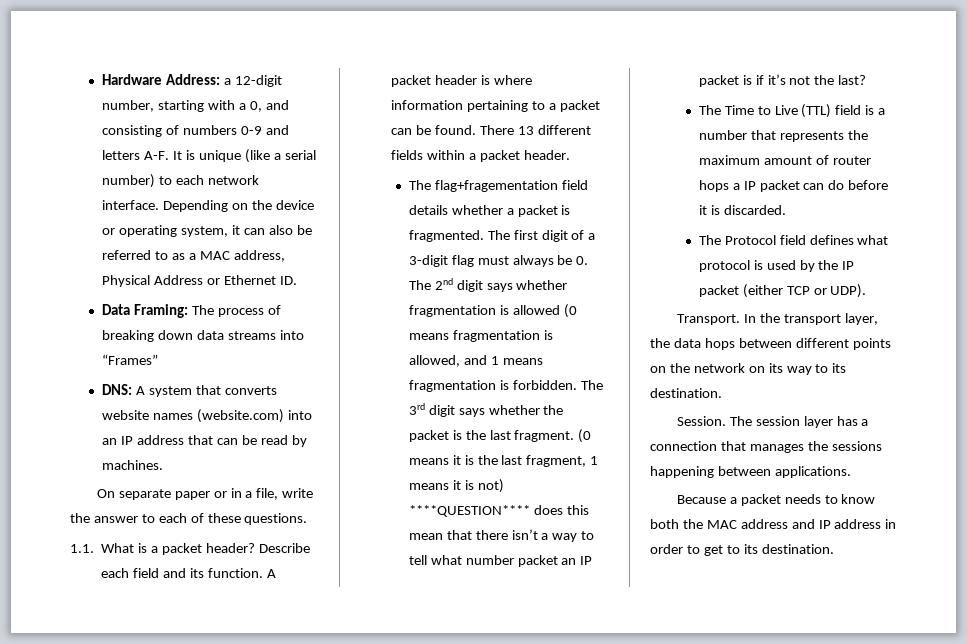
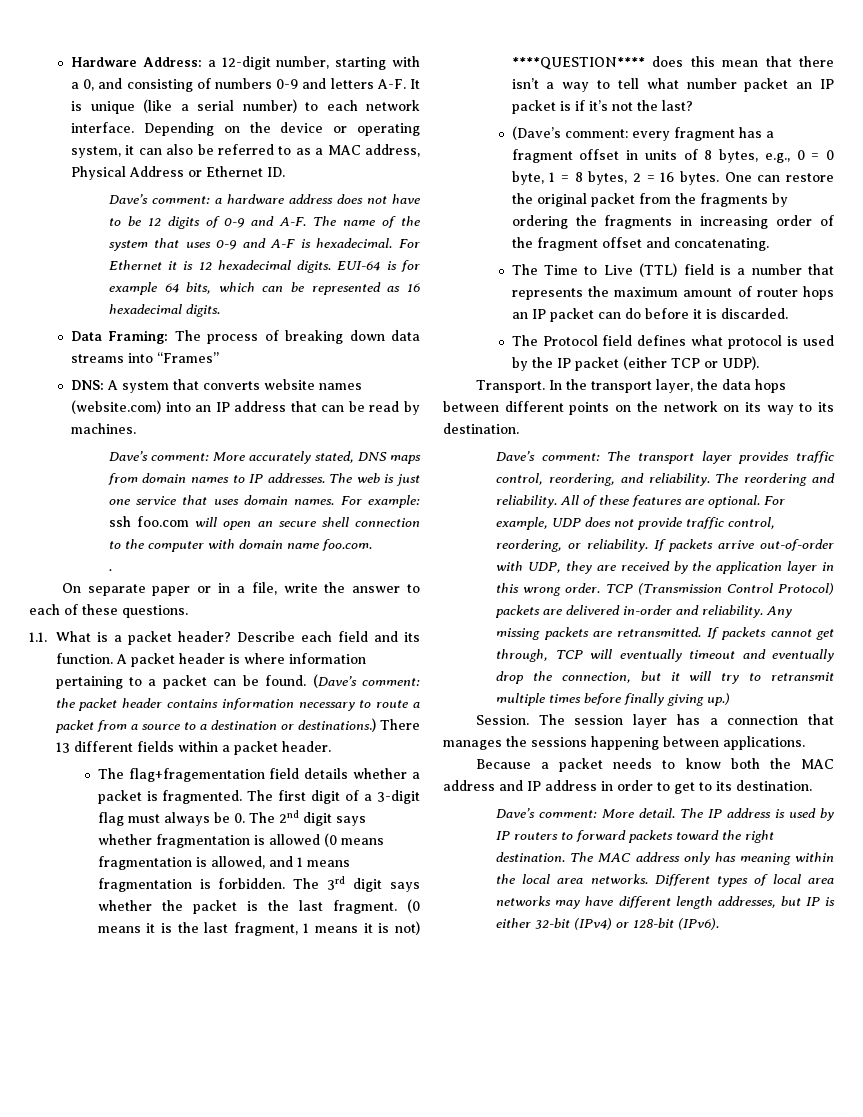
(298, 280) none -> [108,194,421,204] [108,216,420,229] [108,238,421,251] [108,260,421,273] [108,282,421,295] [108,304,220,317] // Dave’s comment: a hardware address does not have to be 12 digits of 0-9 and A-F. The name of the system that uses 0-9 and A-F is hexadecimal. For Ethernet it is 12 hexadecimal digits. EUI-64 is for example 64 bits, which can be represented as 16 hexadecimal digits.
(164, 465) none -> [108,451,421,464] [107,473,421,486] [108,495,420,508] [108,516,420,530] [108,539,372,552] [108,569,112,571] // Dave’s comment: More accurately stated, DNS maps from domain names to IP addresses. The web is just one service that uses domain names. For example: ssh foo.com will open an secure shell connection to the computer with domain name foo.com. // .
(477, 130) none -> [312,674,420,688] [55,698,420,711] [54,718,376,733] (Dave’s comment: the packet header contains information necessary to route a packet from a source to a destination or destinations.)
(867, 80) none -> [511,126,774,141] [511,149,834,163] [511,171,834,185] [511,193,788,207] [511,215,834,229] [511,237,769,251] // (Dave’s comment: every fragment has a fragment offset in units of 8 bytes, e.g., 0 = 0 byte, 1 = 8 bytes, 2 = 16 bytes. One can restore the original packet from the fragments by ordering the fragments in increasing order of the fragment offset and concatenating.
[732,183,740,190] a -> [511,312,528,319] an
(722, 393) none -> [496,451,834,464] [496,473,835,486] [496,495,786,508] [496,517,776,530] [496,539,834,552] [496,561,834,574] [496,583,834,596] [495,605,793,618] [496,627,834,640] [496,649,834,662] [496,671,834,684] [496,693,731,706] // Dave’s comment: The transport layer provides traffic control, reordering, and reliability. The reordering and reliability. All of these features are optional. For example, UDP does not provide traffic control, reordering, or reliability. If packets arrive out-of-order with UDP, they are received by the application layer in this wrong order. TCP (Transmission Control Protocol) packets are delivered in-order and reliability. Any missing packets are retransmitted. If packets cannot get through, TCP will eventually timeout and eventually drop the connection, but it will try to retransmit multiple times before finally giving up.)
(834, 549) none -> [496,808,834,821] [496,830,775,843] [496,852,834,865] [496,874,834,887] [496,896,835,909] [496,918,720,930] // Dave’s comment: More detail. The IP address is used by IP routers to forward packets toward the right destination. The MAC address only has meaning within the local area networks. Different types of local area networks may have different length addresses, but IP is either 32-bit (IPv4) or 128-bit (IPv6).

